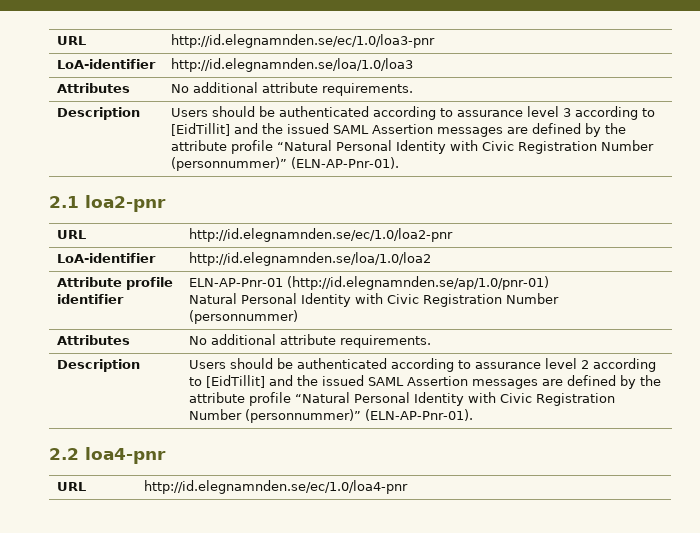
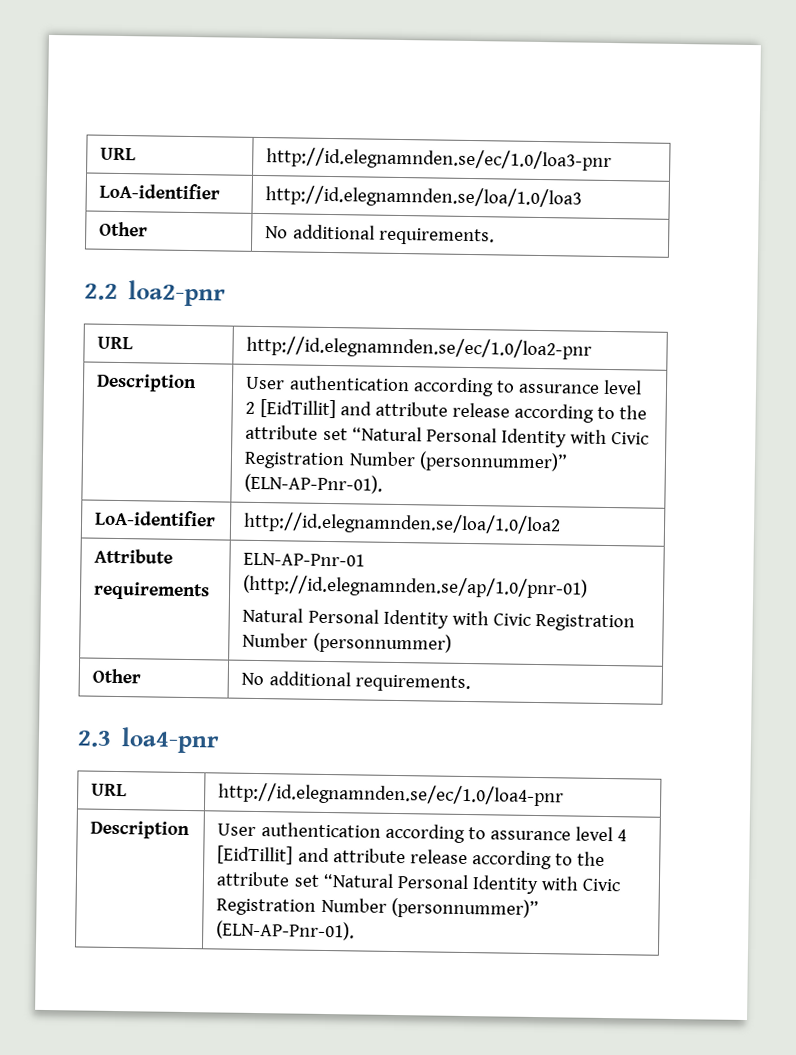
[56,83,130,93] [170,82,413,96] [56,107,140,120] [170,106,655,120] [170,123,626,137] [170,140,654,154] [170,157,399,171] [49,195,167,212] [56,230,86,239] [188,228,453,242] Attributes | No additional attribute requirements. // Description | Users should be authenticated according to assurance level 3 according to [EidTillit] and the issued SAML Assertion messages are defined by the attribute profile “Natural Personal Identity with Civic Registration Number (personnummer)” (ELN-AP-Pnr-01). // 2.1 loa2-pnr // URL | http://id.elegnamnden.se/ec/1.0/loa2-pnr -> [99,221,149,237] [265,224,495,246] [84,280,226,307] [97,336,134,350] [246,335,593,360] [96,373,198,393] [245,375,643,397] [245,399,648,423] [245,424,650,448] [244,451,568,473] [244,473,384,494] Other | No additional requirements. // 2.2 loa2-pnr // URL | http://id.elegnamnden.se/ec/1.0/loa2-pnr // Description | User authentication according to assurance level 2 [EidTillit] and attribute release according to the attribute set “Natural Personal Identity with Civic Registration Number (personnummer)” (ELN-AP-Pnr-01).
[125,277,173,290] [56,294,124,304] profile identifier -> [93,581,211,601] // requirements
[56,335,130,345] [188,334,431,348] [56,359,140,372] [188,358,656,372] [188,375,661,389] [188,392,615,406] [188,409,473,423] [49,447,167,464] [56,482,86,491] [143,480,408,494] Attributes | No additional attribute requirements. // Description | Users should be authenticated according to assurance level 2 according to [EidTillit] and the issued SAML Assertion messages are defined by the attribute profile “Natural Personal Identity with Civic Registration Number (personnummer)” (ELN-AP-Pnr-01). // 2.2 loa4-pnr // URL | http://id.elegnamnden.se/ec/1.0/loa4-pnr -> [92,668,142,684] [241,671,471,693] [77,727,220,754] [91,783,128,797] [218,782,565,807] [90,820,191,840] [217,822,628,843] [217,845,606,870] [216,871,621,895] [216,897,539,920] [216,920,356,941] Other | No additional requirements. // 2.3 loa4-pnr // URL | http://id.elegnamnden.se/ec/1.0/loa4-pnr // Description | User authentication according to assurance level 4 [EidTillit] and attribute release according to the attribute set “Natural Personal Identity with Civic Registration Number (personnummer)” (ELN-AP-Pnr-01).

